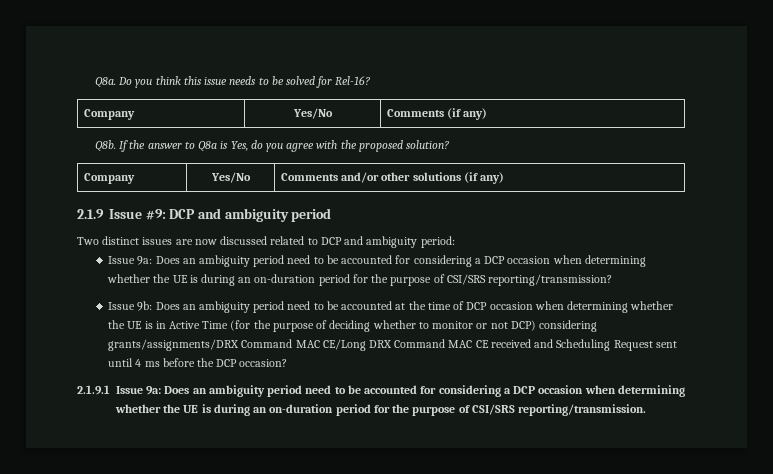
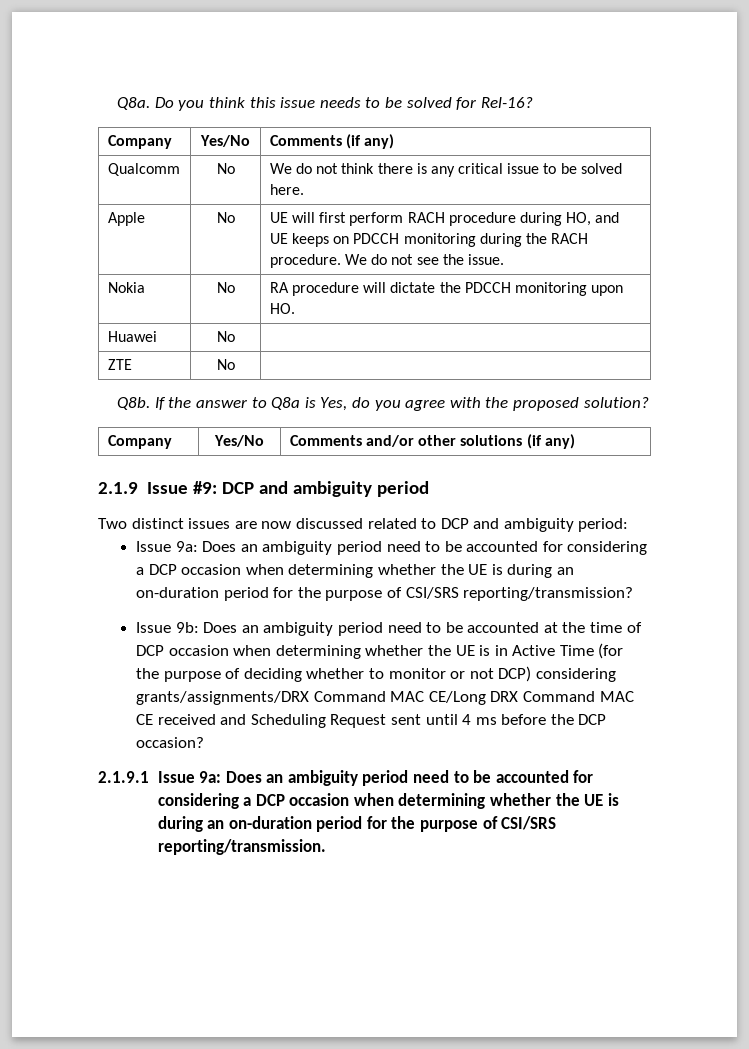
(488, 114) none -> [107,163,180,176] [216,163,235,174] [269,163,622,177] [269,184,304,195] [107,212,145,226] [216,212,235,223] [269,212,620,226] [269,233,589,247] [269,254,504,268] [107,282,145,293] [216,282,235,293] [269,282,624,296] [269,303,295,314] [107,331,157,342] [216,331,235,342] [107,359,132,370] [216,359,235,370] // Qualcomm | No | We do not think there is any critical issue to be solved here. // Apple | No | UE will first perform RACH procedure during HO, and UE keeps on PDCCH monitoring during the RACH procedure. We do not see the issue. // Nokia | No | RA procedure will dictate the PDCCH monitoring upon HO. // Huawei | No | // ZTE | No |

